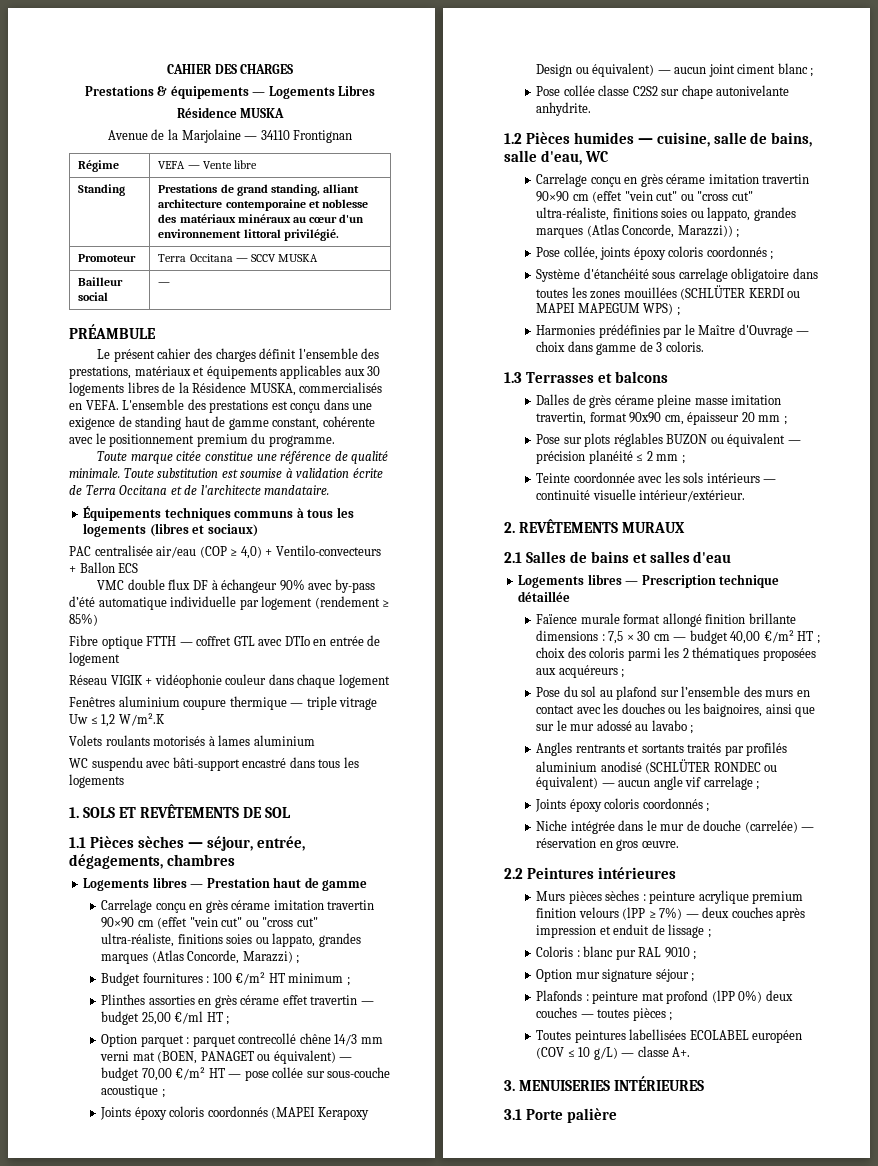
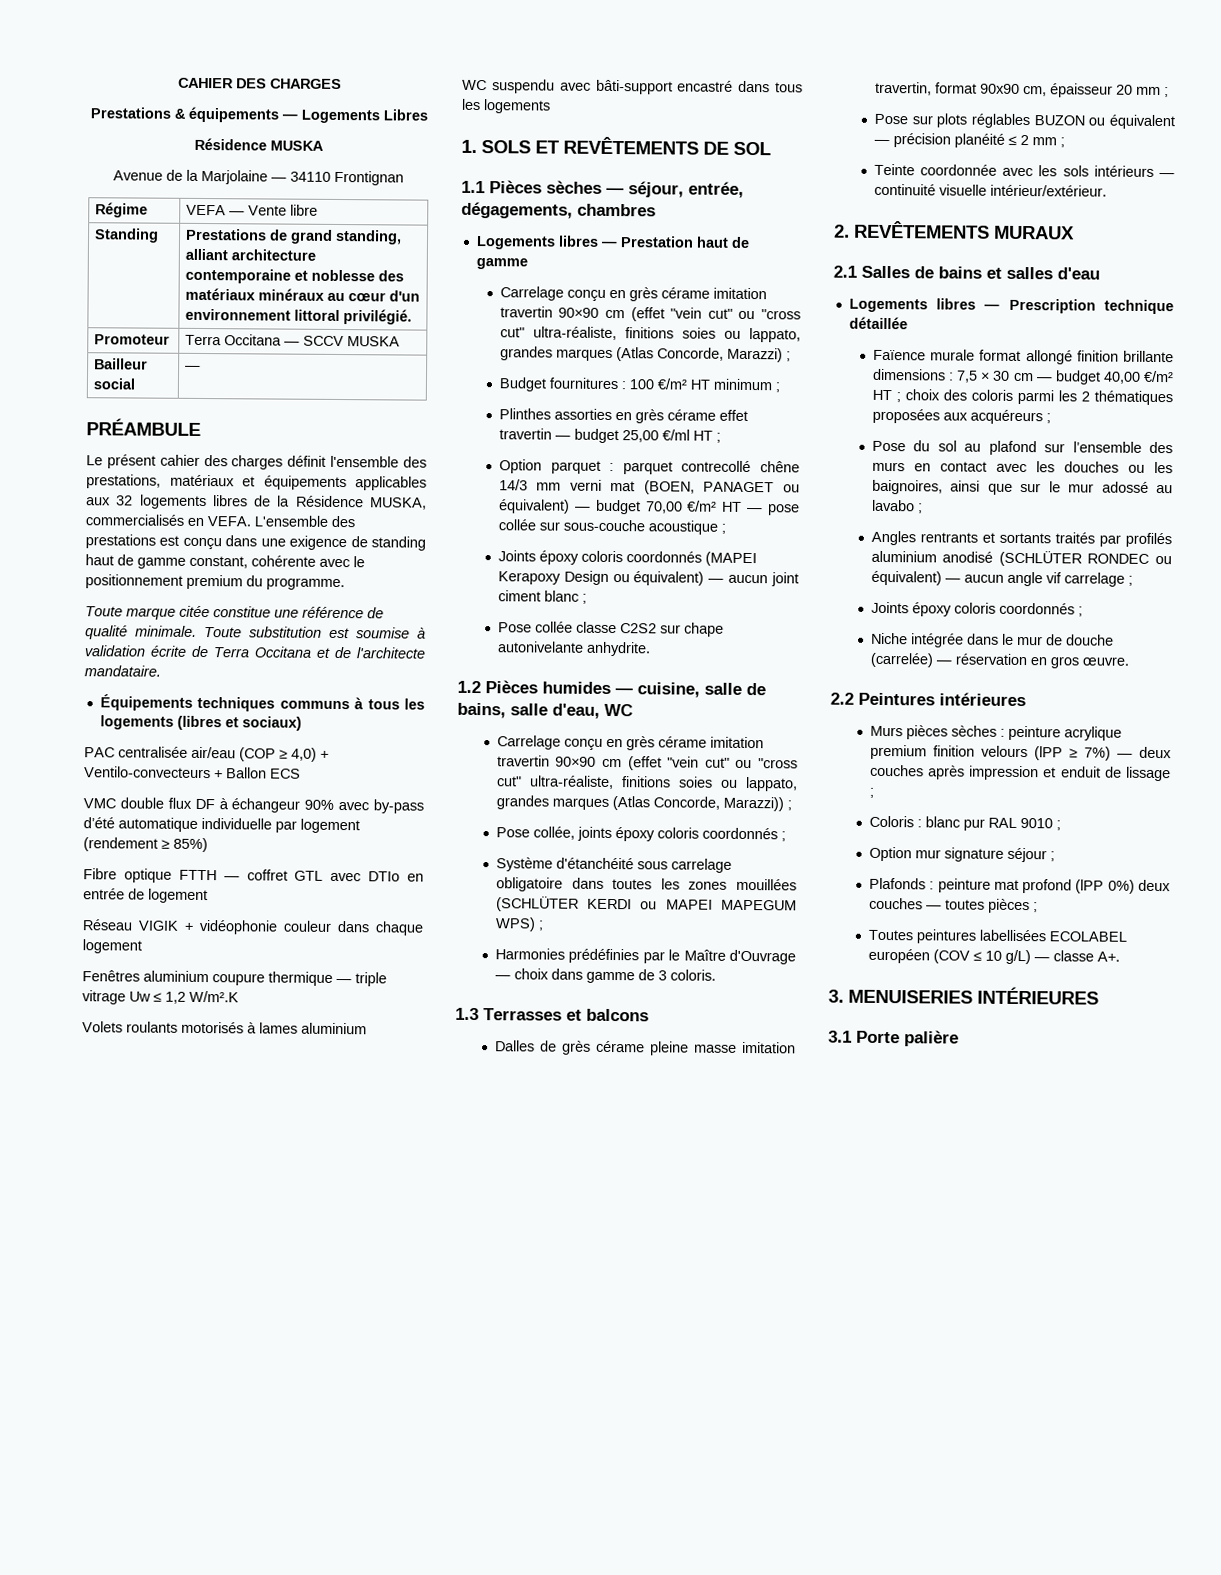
[367,366,381,376] 30 -> [116,495,134,506] 32

